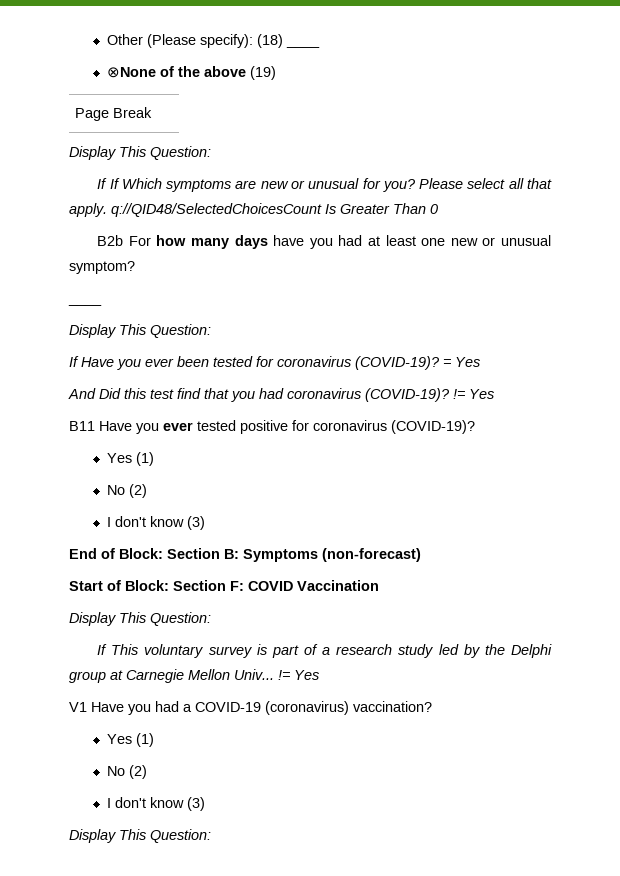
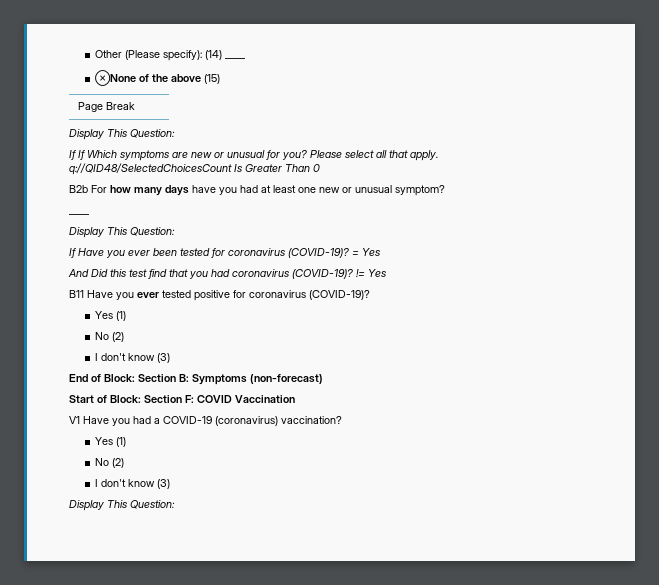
[256,34,283,48] (18) -> [205,50,223,60] (14)
[249,66,276,80] (19) -> [204,74,221,84] (15)
[69,612,211,626] [97,644,552,658] [69,669,319,683] // Display This Question: // If This voluntary survey is part of a research study led by the Delphi group at Carnegie Mellon Univ... != Yes -> (295, 399) none

